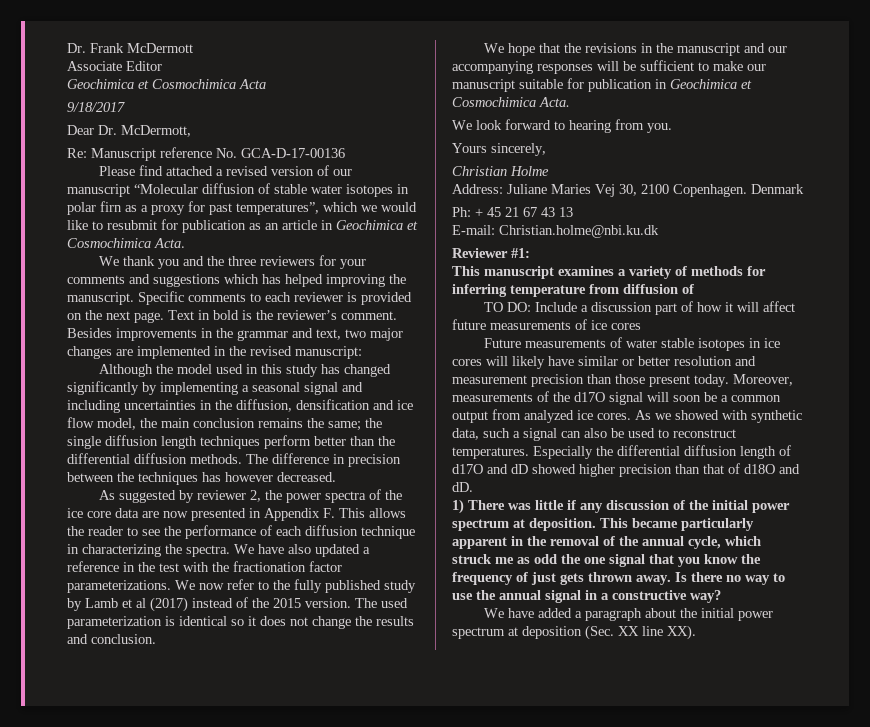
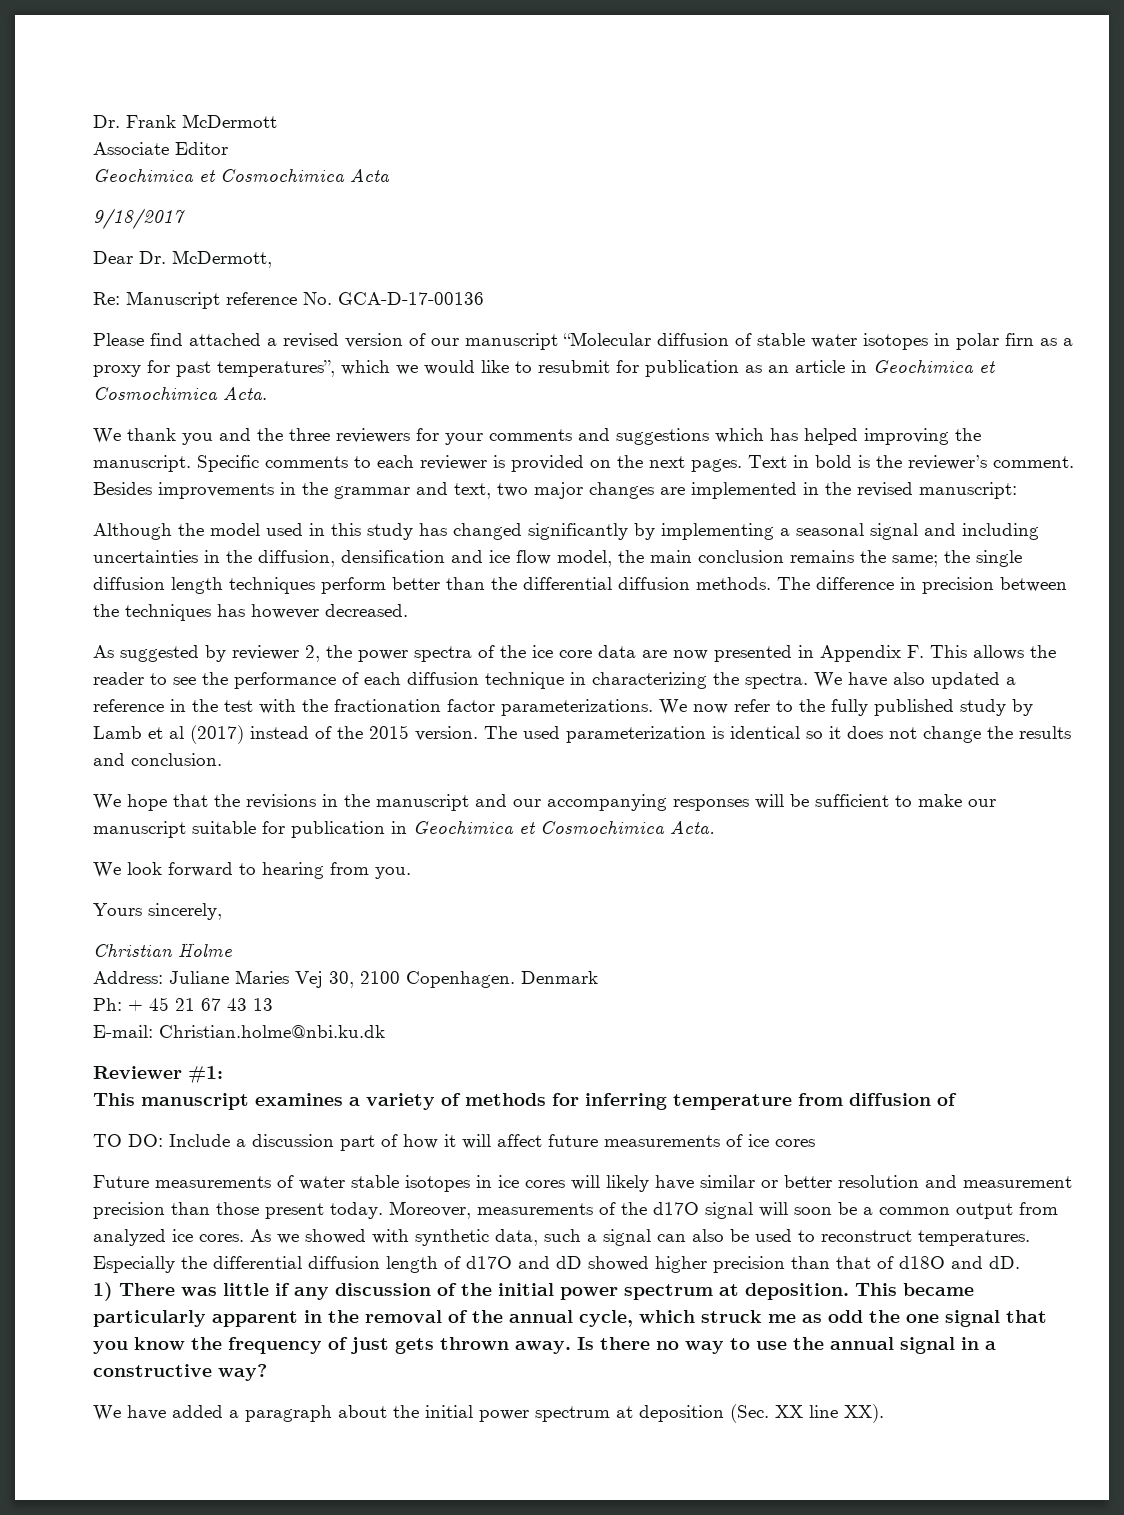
[134,312,164,323] page. -> [691,459,742,472] pages.

